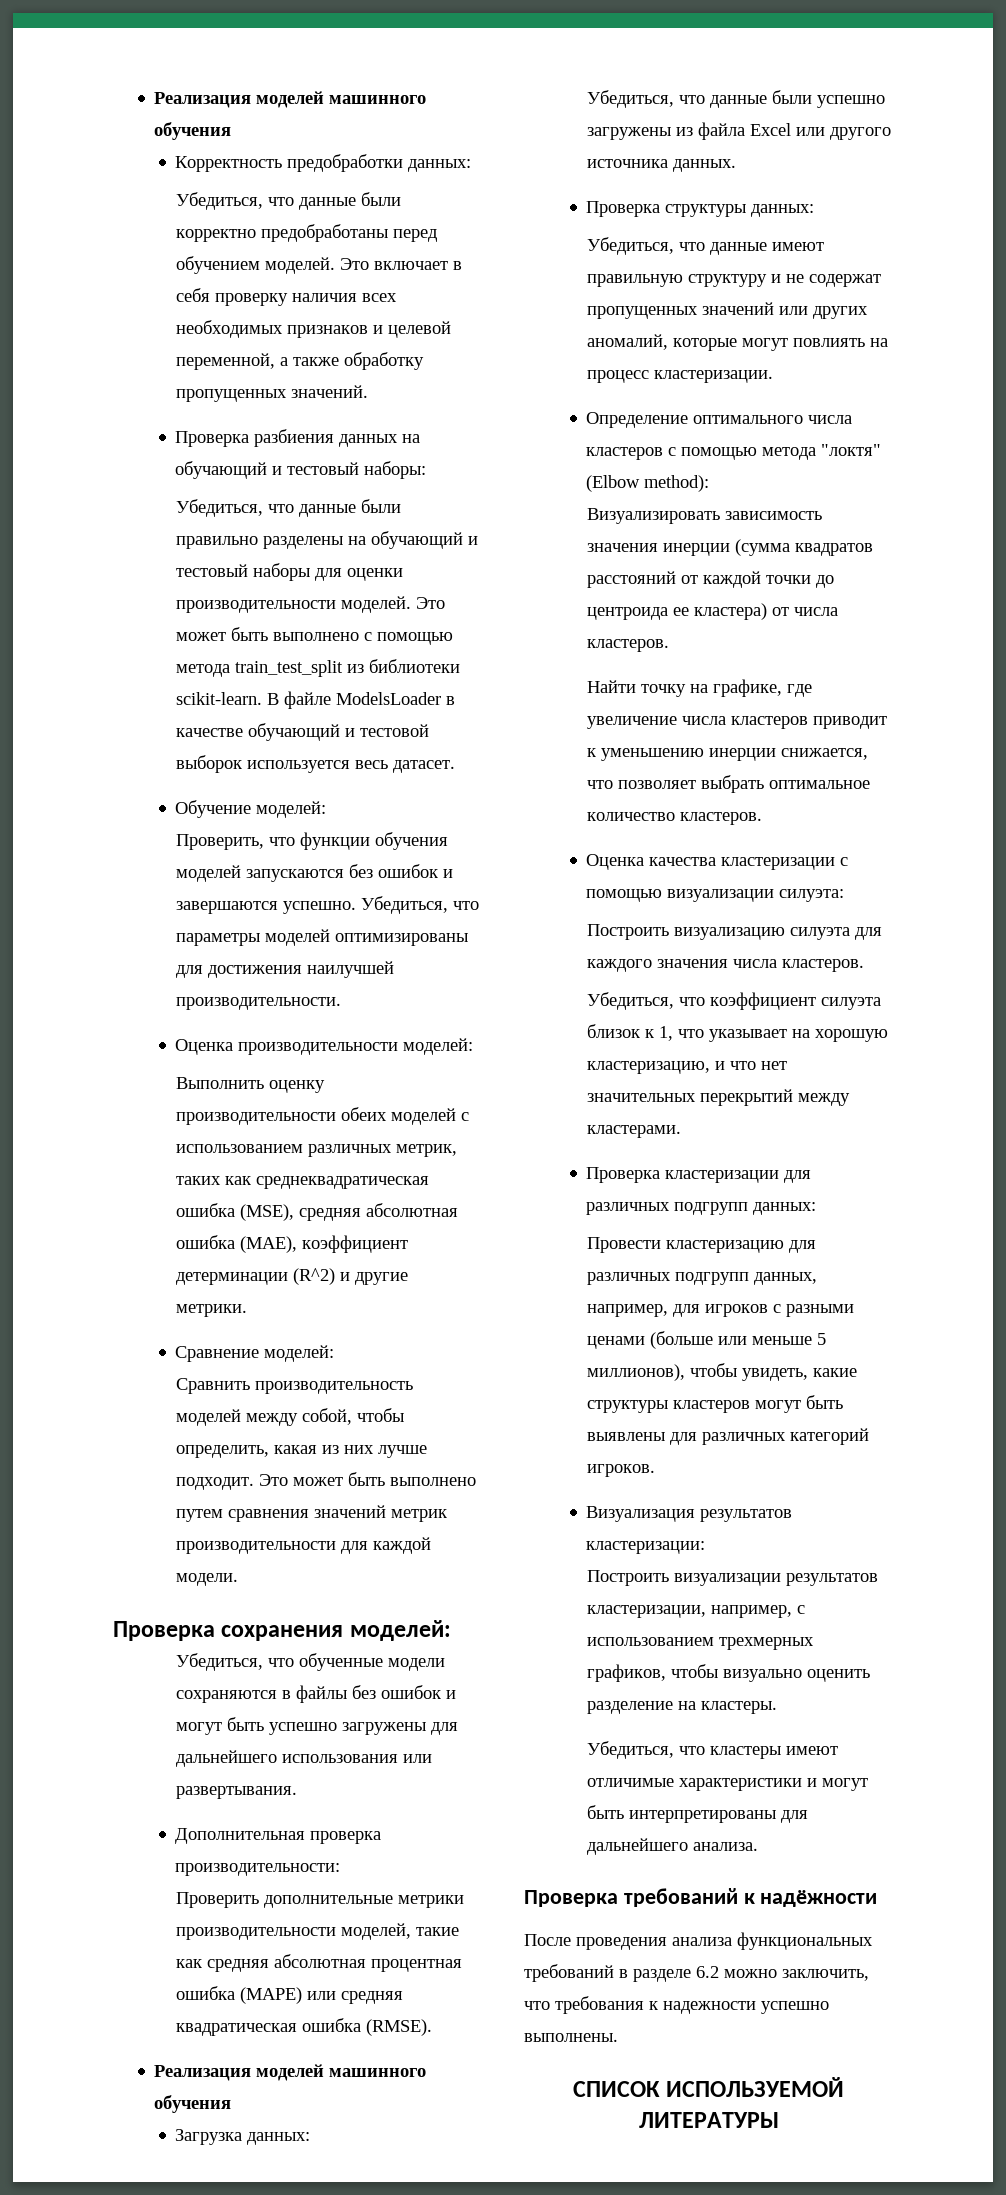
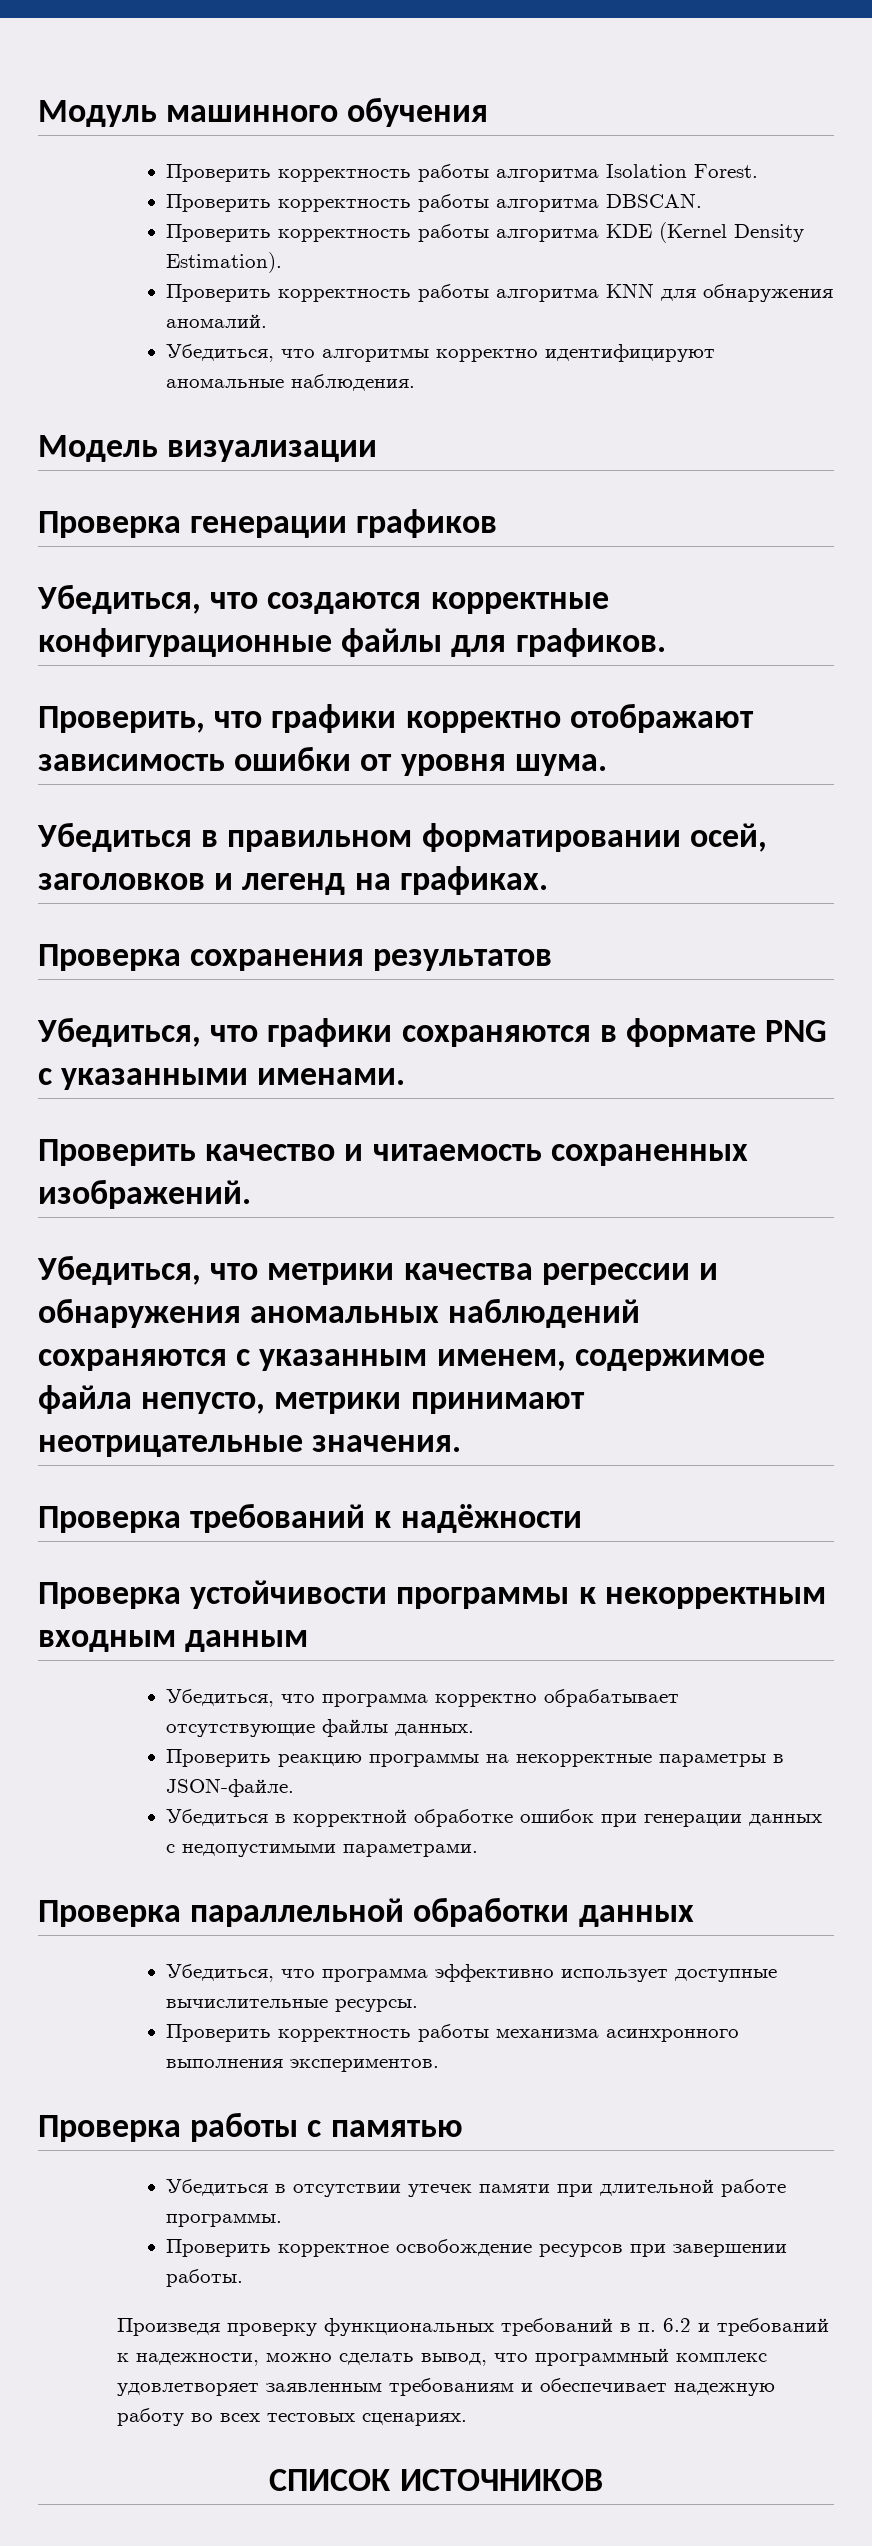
[154,91,427,108] [154,122,232,140] [175,154,472,172] [176,192,402,210] [176,224,438,242] [176,256,463,274] [176,288,398,306] [176,320,452,338] [176,352,425,370] [176,385,369,402] [175,429,421,447] [175,461,427,479] [176,499,402,517] [176,531,479,549] [176,563,404,581] [176,596,446,613] [176,627,454,645] [176,659,461,677] [176,691,456,709] [176,723,430,741] [176,755,456,773] [175,800,327,818] [176,832,449,850] [176,864,454,882] [176,896,480,914] [176,929,469,946] [176,961,395,978] [176,997,342,1010] [175,1038,474,1055] [176,1077,326,1093] [176,1107,470,1125] [176,1144,458,1157] [176,1176,430,1189] [176,1203,459,1221] [176,1235,409,1253] [176,1268,409,1285] [176,1304,248,1317] [175,1345,335,1362] [176,1378,414,1394] [176,1408,405,1426] [176,1445,428,1458] [176,1472,477,1490] [176,1505,448,1522] [176,1537,432,1554] [176,1573,239,1586] Реализация моделей машинного обучения // Корректность предобработки данных: // Убедиться, что данные были корректно предобработаны перед обучением моделей. Это включает в себя проверку наличия всех необходимых признаков и целевой переменной, а также обработку пропущенных значений. // Проверка разбиения данных на обучающий и тестовый наборы: // Убедиться, что данные были правильно разделены на обучающий и тестовый наборы для оценки производительности моделей. Это может быть выполнено с помощью метода train_test_split из библиотеки scikit-learn. В файле ModelsLoader в качестве обучающий и тестовой выборок используется весь датасет. // Обучение моделей: // Проверить, что функции обучения моделей запускаются без ошибок и завершаются успешно. Убедиться, что параметры моделей оптимизированы для достижения наилучшей производительности. // Оценка производительности моделей: // Выполнить оценку производительности обеих моделей с использованием различных метрик, таких как среднеквадратическая ошибка (MSE), средняя абсолютная ошибка (MAE), коэффициент детерминации (R^2) и другие метрики. // Сравнение моделей: // Сравнить производительность моделей между собой, чтобы определить, какая из них лучше подходит. Это может быть выполнено путем сравнения значений метрик производительности для каждой модели. -> [38,97,489,127] [166,164,759,182] [166,193,703,212] [166,222,805,243] [166,252,283,273] [166,283,834,302] [166,314,268,328] [166,344,716,362] [166,374,416,391] [38,435,378,462] [38,509,498,538] [37,584,609,614] [38,628,666,657] [38,703,754,733] [38,746,607,776] [37,822,767,852] [38,866,548,895] Модуль машинного обучения // Проверить корректность работы алгоритма Isolation Forest. // Проверить корректность работы алгоритма DBSCAN. // Проверить корректность работы алгоритма KDE (Kernel Density Estimation). // Проверить корректность работы алгоритма KNN для обнаружения аномалий. // Убедиться, что алгоритмы корректно идентифицируют аномальные наблюдения. // Модель визуализации // Проверка генерации графиков // Убедиться, что создаются корректные конфигурационные файлы для графиков. // Проверить, что графики корректно отображают зависимость ошибки от уровня шума. // Убедиться в правильном форматировании осей, заголовков и легенд на графиках.
[349,1620,451,1641] [176,1653,446,1671] [176,1685,457,1703] [176,1717,459,1735] [176,1750,433,1767] [176,1786,298,1799] [175,1828,382,1844] [175,1863,341,1876] [176,1892,465,1908] [176,1923,460,1940] [176,1954,463,1972] [176,1986,404,2004] [176,2018,433,2036] [154,2064,427,2081] [154,2095,232,2113] [175,2129,311,2145] [587,90,886,108] [587,122,892,140] [587,159,737,172] [586,201,815,217] [587,237,825,255] [587,274,882,287] [587,302,869,319] [587,334,889,351] [587,370,774,383] [586,412,853,428] [586,444,882,460] [586,475,710,492] [587,508,823,524] [587,539,874,556] [587,571,835,588] [587,603,839,620] [587,639,670,652] [587,679,813,697] [587,716,888,729] [587,748,869,761] [587,775,871,793] [587,812,763,825] [586,854,849,870] [586,889,845,902] [587,924,883,940] [587,959,865,972] [587,992,882,1010] [587,1024,889,1042] [587,1061,788,1074] [587,1089,851,1106] [587,1125,682,1138] [586,1167,812,1183] [586,1202,817,1215] [587,1237,817,1253] [587,1272,818,1285] [587,1304,855,1317] [587,1331,827,1349] [587,1363,858,1381] [587,1395,844,1413] [587,1428,870,1445] [587,1464,656,1477] [586,1506,793,1522] [586,1541,706,1554] [587,1570,879,1586] [587,1605,806,1618] [587,1637,815,1650] [587,1664,871,1682] [587,1701,778,1714] [587,1741,839,1759] [587,1778,869,1791] [587,1805,809,1823] [587,1838,759,1855] [524,1888,878,1907] [524,1932,873,1950] [524,1964,869,1982] [524,1996,829,2014] [524,2033,618,2042] моделей: // Убедиться, что обученные модели сохраняются в файлы без ошибок и могут быть успешно загружены для дальнейшего использования или развертывания. // Дополнительная проверка производительности: // Проверить дополнительные метрики производительности моделей, такие как средняя абсолютная процентная ошибка (MAPE) или средняя квадратическая ошибка (RMSE). // Реализация моделей машинного обучения // Загрузка данных: // Убедиться, что данные были успешно загружены из файла Excel или другого источника данных. // Проверка структуры данных: // Убедиться, что данные имеют правильную структуру и не содержат пропущенных значений или других аномалий, которые могут повлиять на процесс кластеризации. // Определение оптимального числа кластеров с помощью метода "локтя" (Elbow method): // Визуализировать зависимость значения инерции (сумма квадратов расстояний от каждой точки до центроида ее кластера) от числа кластеров. // Найти точку на графике, где увеличение числа кластеров приводит к уменьшению инерции снижается, что позволяет выбрать оптимальное количество кластеров. // Оценка качества кластеризации с помощью визуализации силуэта: // Построить визуализацию силуэта для каждого значения числа кластеров. // Убедиться, что коэффициент силуэта близок к 1, что указывает на хорошую кластеризацию, и что нет значительных перекрытий между кластерами. // Проверка кластеризации для различных подгрупп данных: // Провести кластеризацию для различных подгрупп данных, например, для игроков с разными ценами (больше или меньше 5 миллионов), чтобы увидеть, какие структуры кластеров могут быть выявлены для различных категорий игроков. // Визуализация результатов кластеризации: // Построить визуализации результатов кластеризации, например, с использованием трехмерных графиков, чтобы визуально оценить разделение на кластеры. // Убедиться, что кластеры имеют отличимые характеристики и могут быть интерпретированы для дальнейшего анализа. // Проверка требований к надёжности // После проведения анализа функциональных требований в разделе 6.2 можно заключить, что требования к надежности успешно выполнены. -> [373,949,553,971] [37,1017,828,1047] [38,1068,406,1090] [38,1139,748,1166] [38,1179,251,1209] [37,1255,718,1285] [38,1298,641,1328] [38,1349,765,1371] [38,1385,585,1414] [38,1435,462,1457] [38,1503,582,1533] [38,1580,826,1609] [38,1630,309,1652] [166,1689,680,1707] [166,1719,475,1737] [166,1749,785,1767] [166,1778,295,1797] [166,1809,823,1827] [166,1844,479,1857] [38,1897,694,1927] [166,1964,778,1982] [166,1999,419,2012] [166,2024,740,2042] [166,2059,440,2072] [38,2112,463,2142] [166,2179,787,2197] [166,2214,283,2227] [166,2239,788,2257] [166,2269,244,2287] [117,2318,830,2336] [117,2348,768,2366] [117,2378,776,2396] [117,2408,468,2426] результатов // Убедиться, что графики сохраняются в формате PNG с указанными именами. // Проверить качество и читаемость сохраненных изображений. // Убедиться, что метрики качества регрессии и обнаружения аномальных наблюдений сохраняются с указанным именем, содержимое файла непусто, метрики принимают неотрицательные значения. // Проверка требований к надёжности // Проверка устойчивости программы к некорректным входным данным // Убедиться, что программа корректно обрабатывает отсутствующие файлы данных. // Проверить реакцию программы на некорректные параметры в JSON-файле. // Убедиться в корректной обработке ошибок при генерации данных с недопустимыми параметрами. // Проверка параллельной обработки данных // Убедиться, что программа эффективно использует доступные вычислительные ресурсы. // Проверить корректность работы механизма асинхронного выполнения экспериментов. // Проверка работы с памятью // Убедиться в отсутствии утечек памяти при длительной работе программы. // Проверить корректное освобождение ресурсов при завершении работы. // Произведя проверку функциональных требований в п. 6.2 и требований к надежности, можно сделать вывод, что программный комплекс удовлетворяет заявленным требованиям и обеспечивает надежную работу во всех тестовых сценариях.
[666,2077,845,2097] [638,2112,779,2128] ИСПОЛЬЗУЕМОЙ ЛИТЕРАТУРЫ -> [399,2469,603,2491] ИСТОЧНИКОВ

